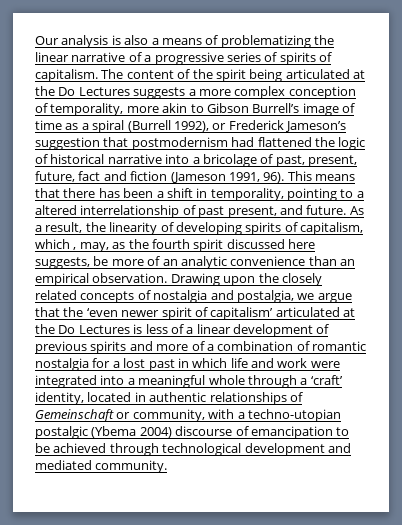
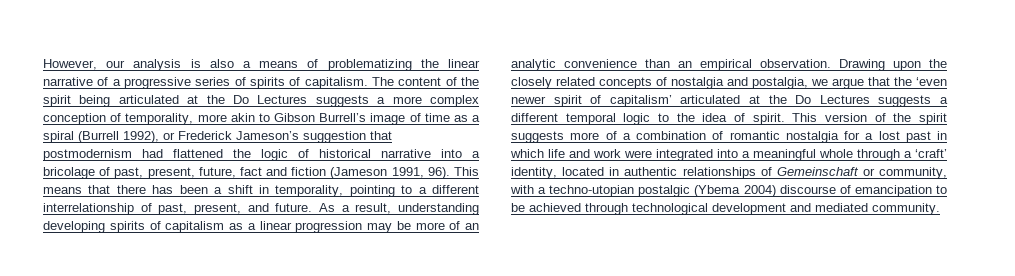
[35,36,59,45] Our -> [43,59,126,70] However, our
[35,205,77,215] altered -> [432,185,479,194] different
[198,206,225,218] past -> [158,203,188,215] past,
[85,222,363,235] [35,239,315,252] [35,257,90,269] the linearity of developing spirits of capitalism, which , may, as the fourth spirit discussed here suggests, -> [398,203,480,215] [43,221,392,233] understanding developing spirits of capitalism as a linear progression may
[133,324,330,337] [35,341,153,354] is less of a linear development of previous spirits and -> [878,95,948,107] [511,113,947,125] [511,131,564,143] suggests a different temporal logic to the idea of spirit. This version of the spirit suggests

